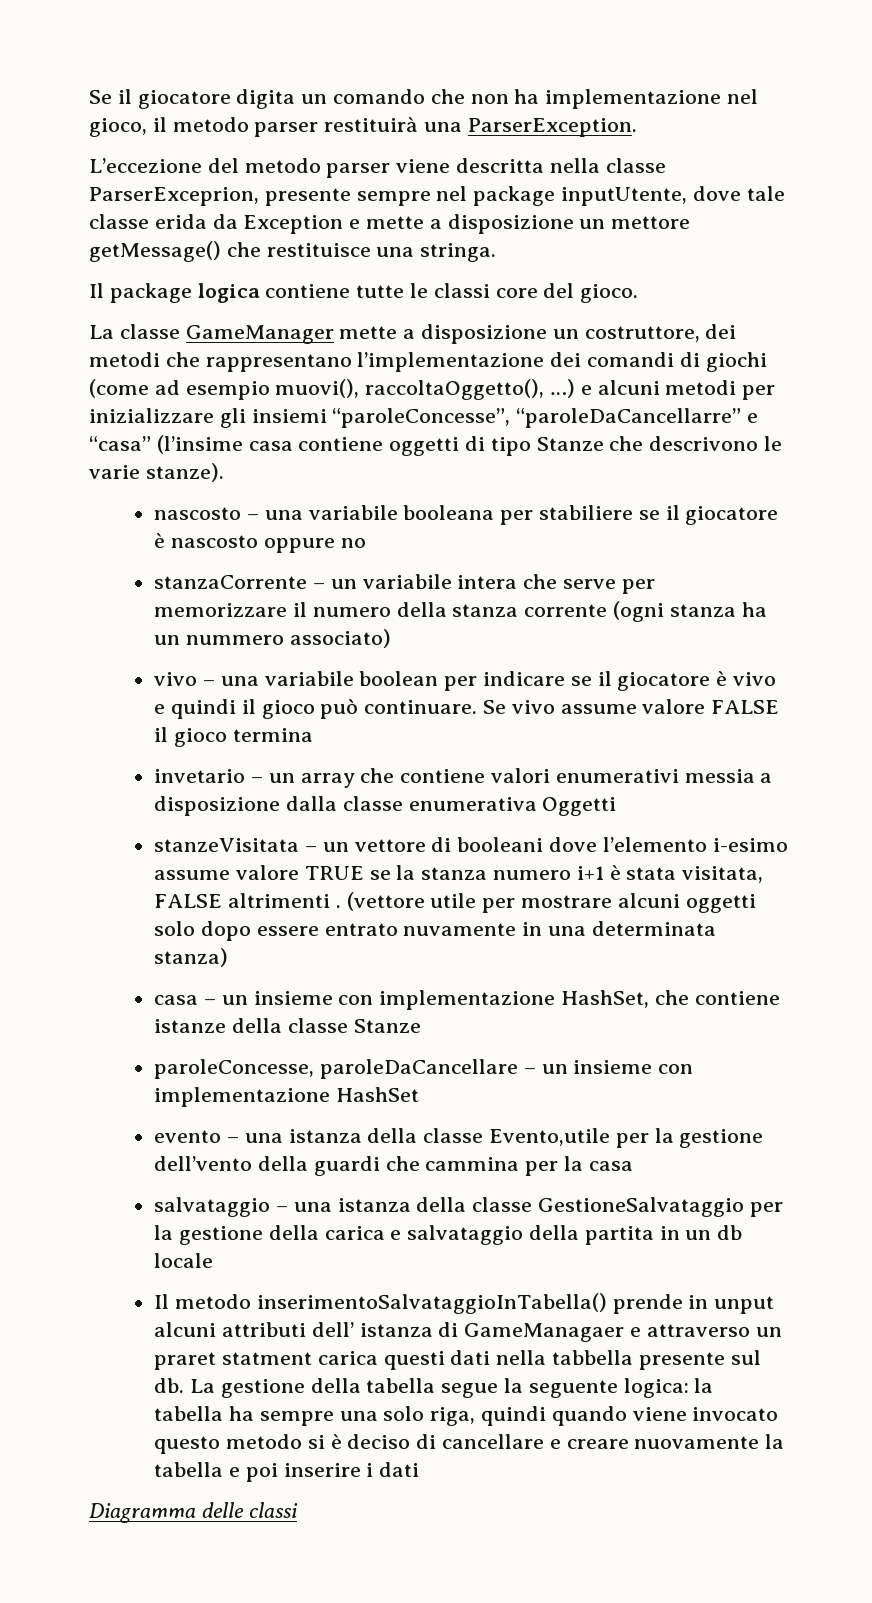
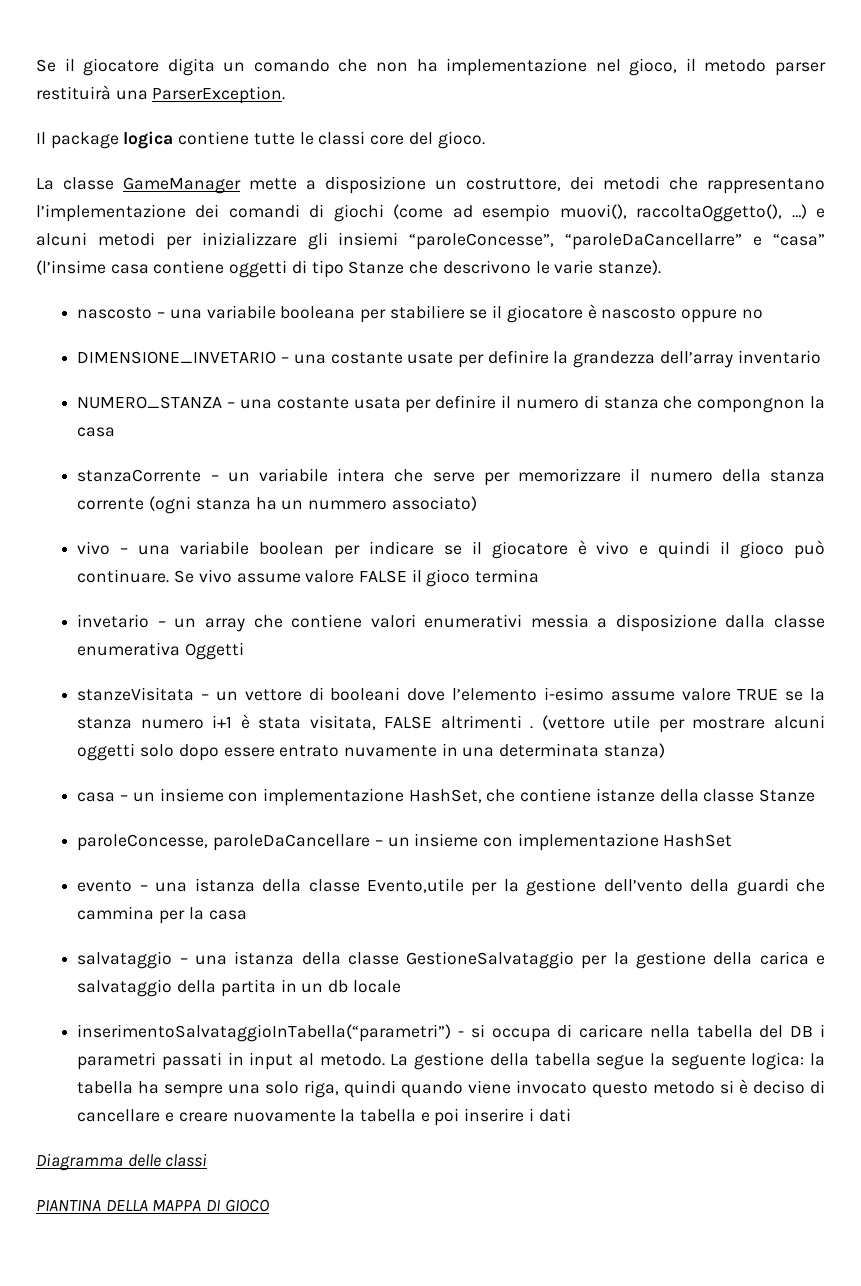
[89,158,666,178] [89,186,785,206] [89,214,691,234] [89,241,497,262] // L’eccezione del metodo parser viene descritta nella classe ParserExceprion, presente sempre nel package inputUtente, dove tale classe erida da Exception e mette a disposizione un mettore getMessage() che restituisce una stringa. -> (286, 95) none
(366, 543) none -> [77,350,821,368] [77,395,826,413] [77,427,116,437] // DIMENSIONE_INVETARIO – una costante usate per definire la grandezza dell’array inventario // NUMERO_STANZA – una costante usata per definire il numero di stanza che compongnon la casa
[154,1293,775,1314] [154,1322,782,1342] [154,1350,761,1370] [154,1378,185,1393] Il metodo inserimentoSalvataggioInTabella() prende in unput alcuni attributi dell’ istanza di GameManagaer e attraverso un praret statment carica questi dati nella tabbella presente sul db. -> [77,1024,826,1042] [77,1052,385,1070] inserimentoSalvataggioInTabella(“parametri”) - si occupa di caricare nella tabella del DB i parametri passati in input al metodo.
(298, 1510) none -> [36,1199,270,1212] // PIANTINA DELLA MAPPA DI GIOCO

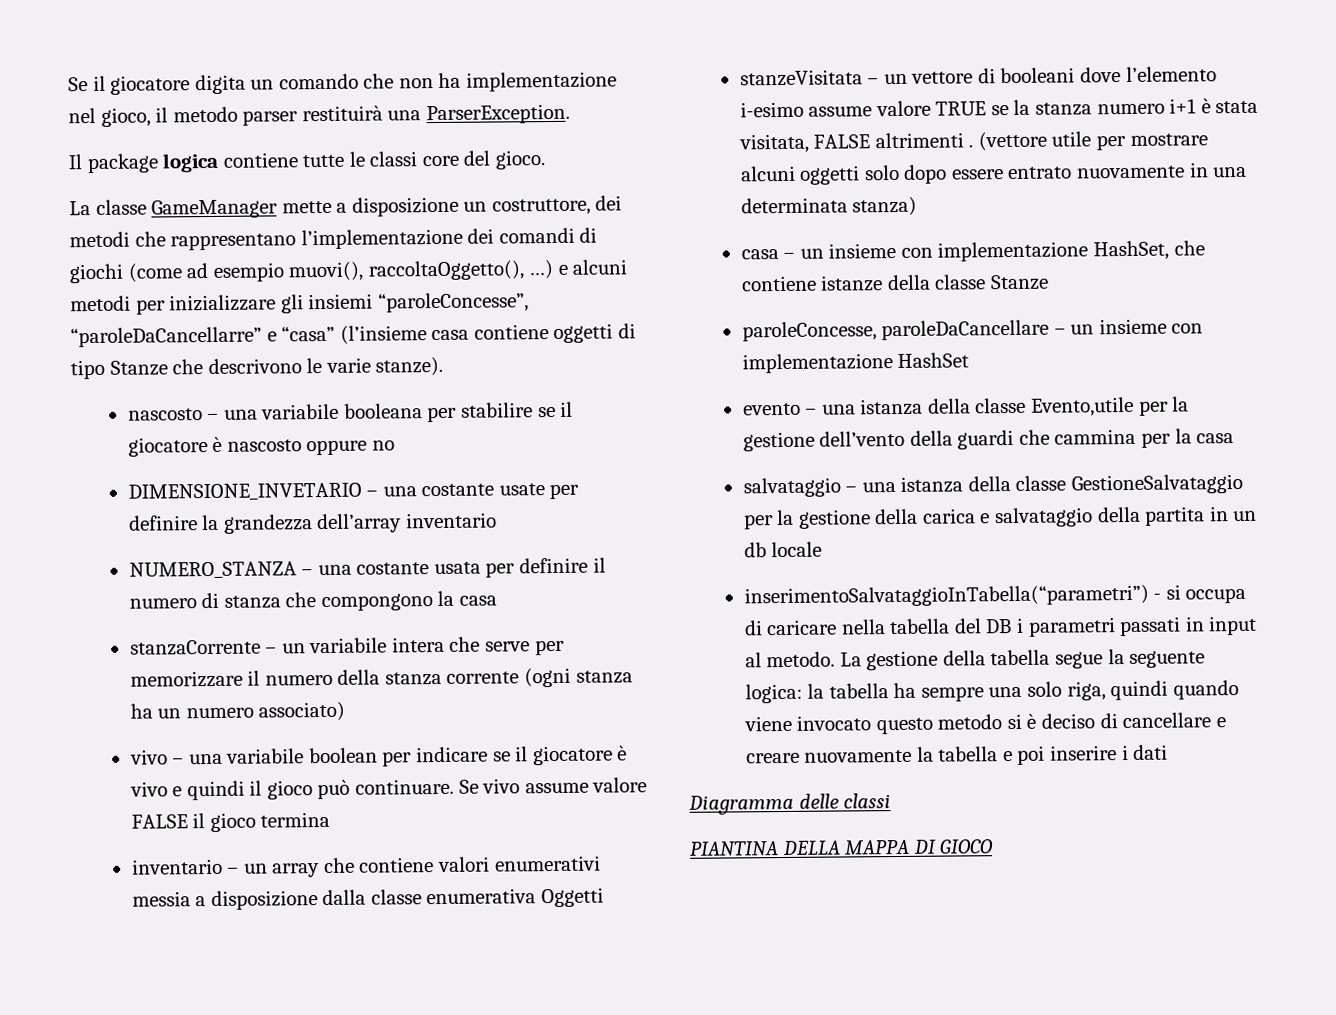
[36,260,106,275] (l’insime -> [339,325,427,345] (l’insieme
[389,305,465,319] stabiliere -> [460,402,533,418] stabilire
[697,398,806,413] compongnon -> [320,593,433,612] compongono
[307,500,387,510] nummero -> [185,707,254,719] numero
[77,614,150,628] invetario -> [131,858,223,875] inventario
[343,745,437,757] nuvamente -> [1076,165,1185,179] nuovamente

